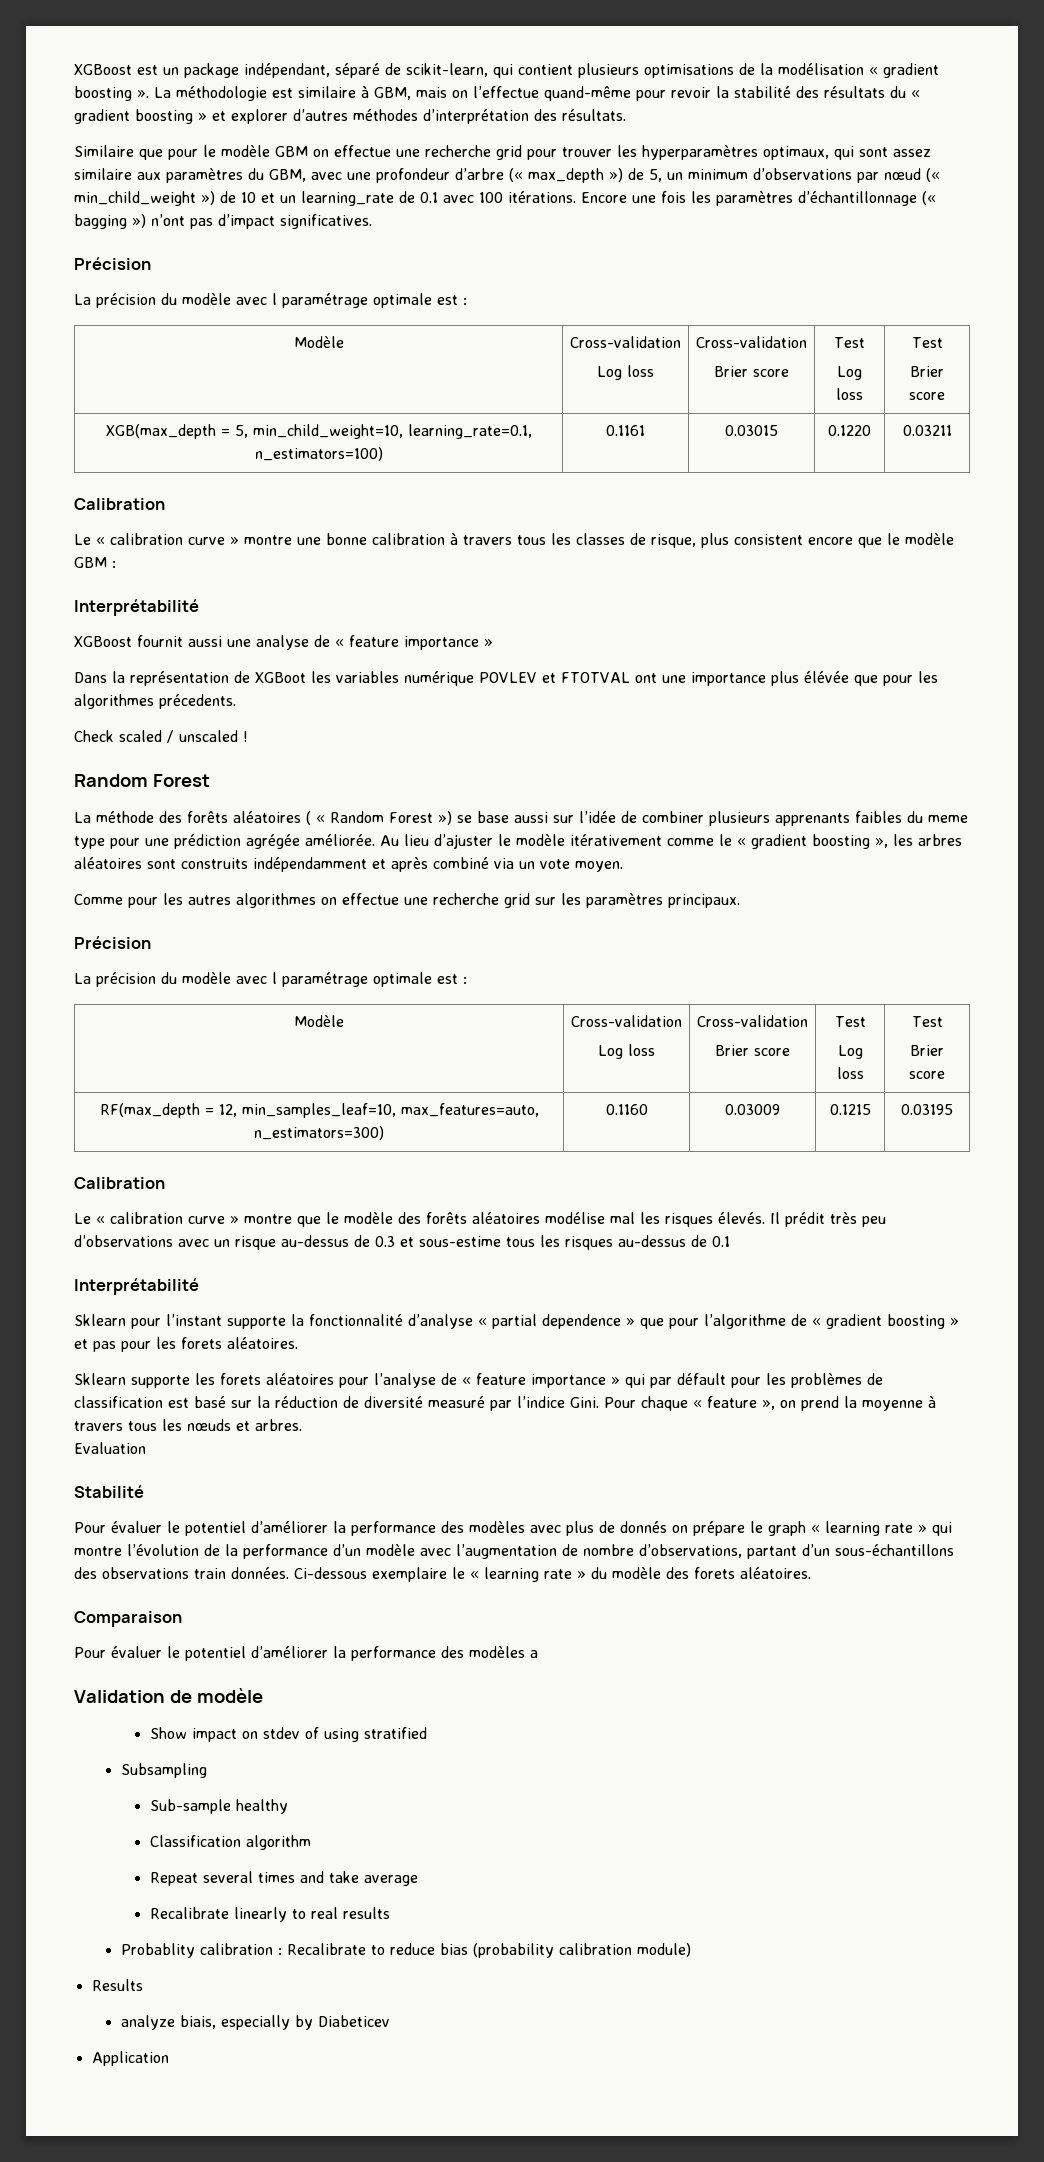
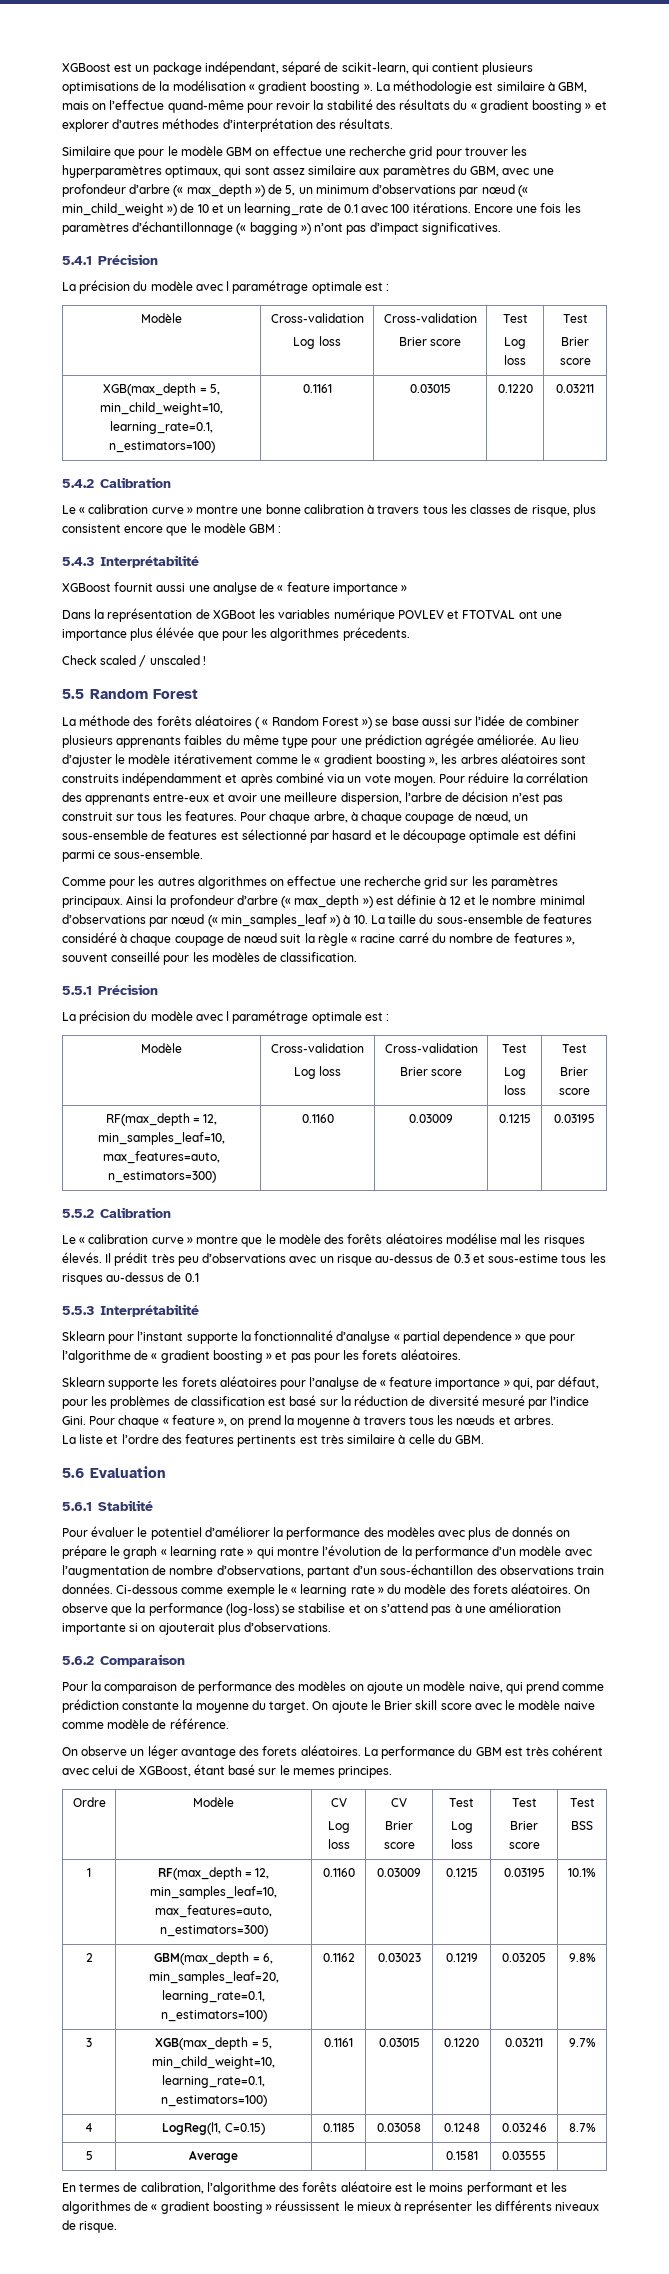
(372, 221) none -> [62,256,92,265] 5.4.1
(952, 430) none -> [62,479,94,488] 5.4.2
(116, 564) none -> [62,557,94,566] 5.4.3
(248, 736) none -> [62,689,84,699] 5.5
[928,815,968,823] meme -> [242,735,279,745] même
(623, 866) none -> [439,772,588,783] [62,791,563,805] [62,811,529,824] [62,829,576,843] [62,849,204,862] Pour réduire la corrélation des apprenants entre-eux et avoir une meilleure dispersion, l’arbre de décision n’est pas construit sur tous les features. Pour chaque arbre, à chaque coupage de nœud, un sous-ensemble de features est sélectionné par hasard et le découpage optimale est défini parmi ce sous-ensemble.
(740, 901) // -> [126,894,585,908] [62,914,593,927] [62,932,575,946] [62,951,358,965] [62,986,92,995] Ainsi la profondeur d’arbre (« max_depth ») est définie à 12 et le nombre minimal d’observations par nœud (« min_samples_leaf ») à 10. La taille du sous-ensemble de features considéré à chaque coupage de nœud suit la règle « racine carré du nombre de features », souvent conseillé pour les modèles de classification. // 5.5.1
(953, 1109) none -> [62,1209,94,1218] 5.5.2
(730, 1241) none -> [62,1306,94,1315] 5.5.3
[625,1373,726,1388] qui par défault -> [512,1376,600,1390] qui, par défaut,
[428,1396,485,1408] measuré -> [481,1395,525,1406] mesuré
(302, 1425) none -> [62,1434,485,1447] [62,1468,84,1478] La liste et l’ordre des features pertinents est très similaire à celle du GBM. // 5.6
(146, 1448) none -> [62,1502,92,1511] 5.6.1
[835,1544,954,1556] sous-échantillons -> [380,1564,474,1575] sous-échantillon
[372,1567,447,1582] exemplaire -> [181,1584,275,1597] comme exemple
[74,1611,182,1627] [74,1646,538,1661] [74,1688,263,1703] [149,1727,427,1742] [120,1763,207,1778] [149,1799,288,1814] [149,1835,311,1850] [149,1871,418,1886] [149,1907,390,1922] [120,1943,691,1958] [91,1979,143,1991] [120,2015,390,2030] [91,2051,169,2066] // Comparaison // Pour évaluer le potentiel d’améliorer la performance des modèles a // Validation de modèle // Show impact on stdev of using stratified // Subsampling // Sub-sample healthy // Classification algorithm // Repeat several times and take average // Recalibrate linearly to real results // Probablity calibration : Recalibrate to reduce bias (probability calibration module) // Results // analyze biais, especially by Diabeticev // Application -> [574,1585,591,1594] [62,1602,562,1616] [62,1622,332,1635] [62,1654,185,1667] [62,1681,605,1694] [62,1699,595,1713] [62,1718,229,1729] [62,1745,604,1759] [62,1764,393,1778] [72,1797,106,1807] [193,1797,234,1807] [330,1798,347,1807] [327,1821,350,1833] [327,1839,350,1849] [391,1798,407,1807] [385,1821,413,1830] [383,1842,415,1849] [449,1798,474,1807] [450,1821,473,1833] [450,1839,473,1849] [511,1798,537,1807] [510,1821,538,1830] [508,1842,540,1849] [569,1798,595,1807] [571,1821,593,1830] [87,1868,91,1877] [157,1867,270,1880] [150,1886,277,1899] [155,1905,272,1918] [159,1925,268,1937] [322,1868,355,1877] [377,1868,421,1877] [445,1868,478,1877] [503,1868,545,1877] [568,1868,596,1877] [85,1953,93,1962] [154,1952,273,1965] [148,1971,279,1984] [162,1990,265,2003] [160,2010,267,2022] [322,1953,355,1962] [377,1953,421,1962] [445,1953,478,1962] [502,1953,546,1962] [568,1953,596,1962] [86,2038,92,2047] [155,2037,272,2050] [152,2056,275,2069] [162,2075,265,2088] [160,2095,267,2107] [324,2038,353,2047] [378,2038,420,2047] [444,2038,479,2047] [505,2038,543,2047] [568,2038,596,2047] [85,2123,93,2132] [162,2122,265,2135] [322,2123,355,2132] [377,2123,421,2132] [443,2123,480,2132] [501,2123,547,2132] [568,2123,596,2132] [85,2151,93,2160] [189,2150,238,2163] [445,2151,478,2160] [502,2151,546,2160] [62,2181,568,2195] [62,2200,600,2214] [62,2220,118,2233] On observe que la performance (log-loss) se stabilise et on s’attend pas à une amélioration importante si on ajouterait plus d’observations. // 5.6.2 Comparaison // Pour la comparaison de performance des modèles on ajoute un modèle naive, qui prend comme prédiction constante la moyenne du target. On ajoute le Brier skill score avec le modèle naive comme modèle de référence. // On observe un léger avantage des forets aléatoires. La performance du GBM est très cohérent avec celui de XGBoost, étant basé sur le memes principes. // Ordre | Modèle | CV // Log loss | CV // Brier score | Test // Log loss | Test // Brier score | Test // BSS // 1 | RF(max_depth = 12, min_samples_leaf=10, max_features=auto, n_estimators=300) | 0.1160 | 0.03009 | 0.1215 | 0.03195 | 10.1% // 2 | GBM(max_depth = 6, min_samples_leaf=20, learning_rate=0.1, n_estimators=100) | 0.1162 | 0.03023 | 0.1219 | 0.03205 | 9.8% // 3 | XGB(max_depth = 5, min_child_weight=10, learning_rate=0.1, n_estimators=100) | 0.1161 | 0.03015 | 0.1220 | 0.03211 | 9.7% // 4 | LogReg(l1, C=0.15) | 0.1185 | 0.03058 | 0.1248 | 0.03246 | 8.7% // 5 | Average | | | 0.1581 | 0.03555 | // En termes de calibration, l’algorithme des forêts aléatoire est le moins performant et les algorithmes de « gradient boosting » réussissent le mieux à représenter les différents niveaux de risque.

